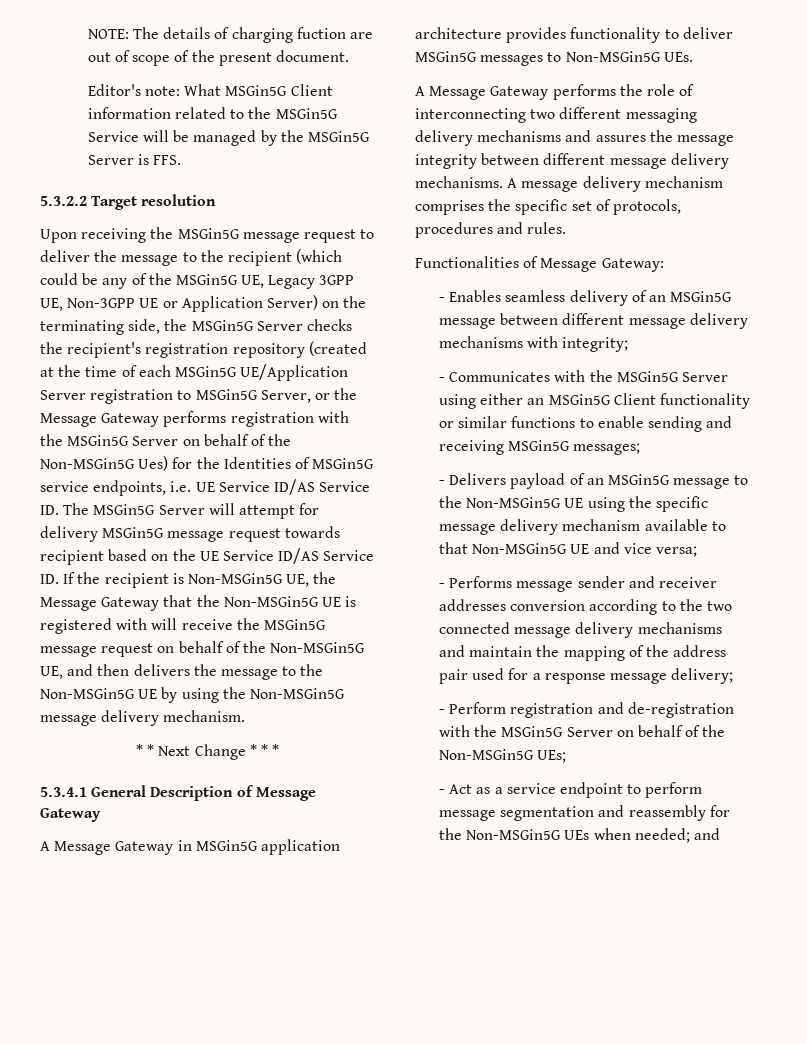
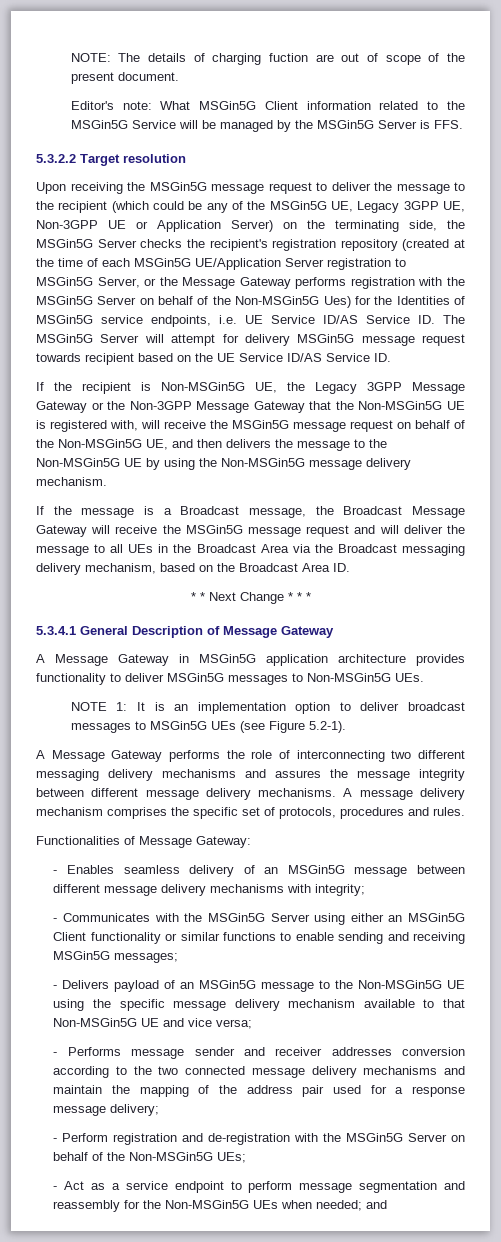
(59, 579) none -> (391, 357) //
(337, 578) none -> [315,382,465,394] [36,401,192,413] Legacy 3GPP Message Gateway or the Non-3GPP
[116,618,148,630] with -> [110,420,138,431] with,
(246, 716) none -> [36,506,466,518] [36,525,465,537] [36,544,465,556] [36,563,350,575] // If the message is a Broadcast message, the Broadcast Message Gateway will receive the MSGin5G message request and will deliver the message to all UEs in the Broadcast Area via the Broadcast messaging delivery mechanism, based on the Broadcast Area ID.
(693, 57) none -> [70,702,465,714] [70,721,346,733] // NOTE 1: It is an implementation option to deliver broadcast messages to MSGin5G UEs (see Figure 5.2-1).

